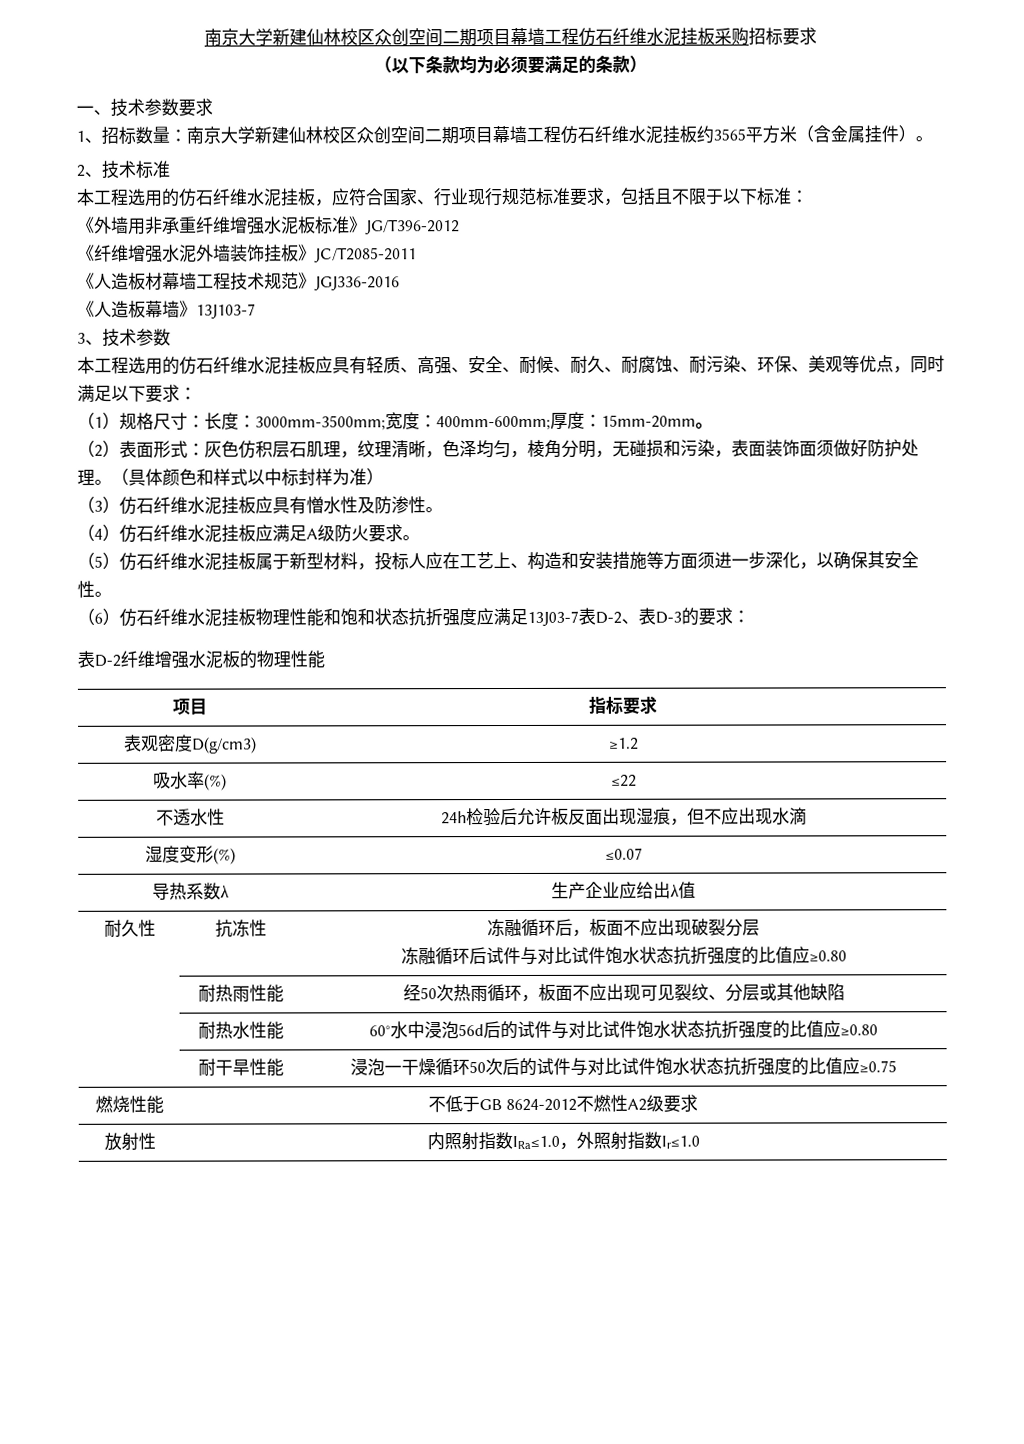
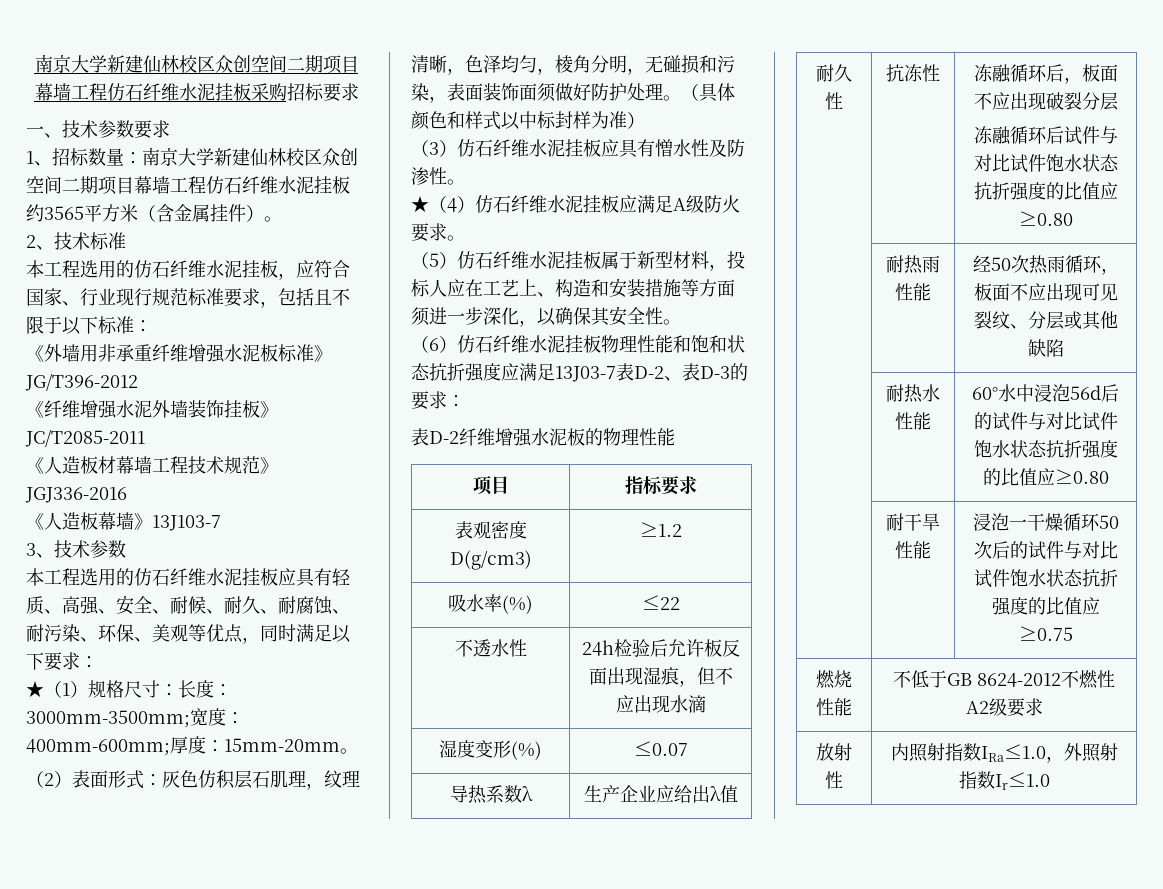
[374,54,647,75] // （以下条款均为必须要满足的条款） -> (359, 92) none
(197, 393) none -> [26,681,44,697] ★
(443, 510) none -> [411,196,429,212] ★

